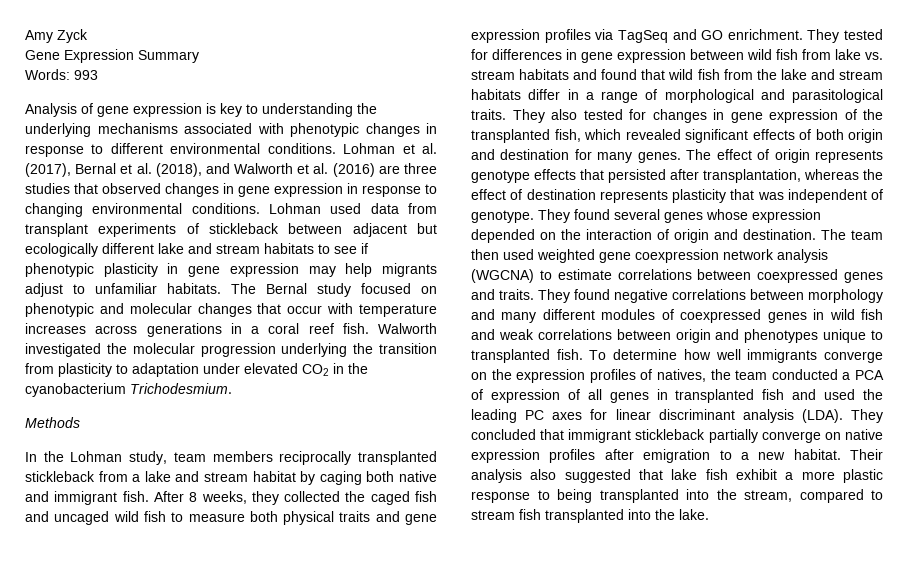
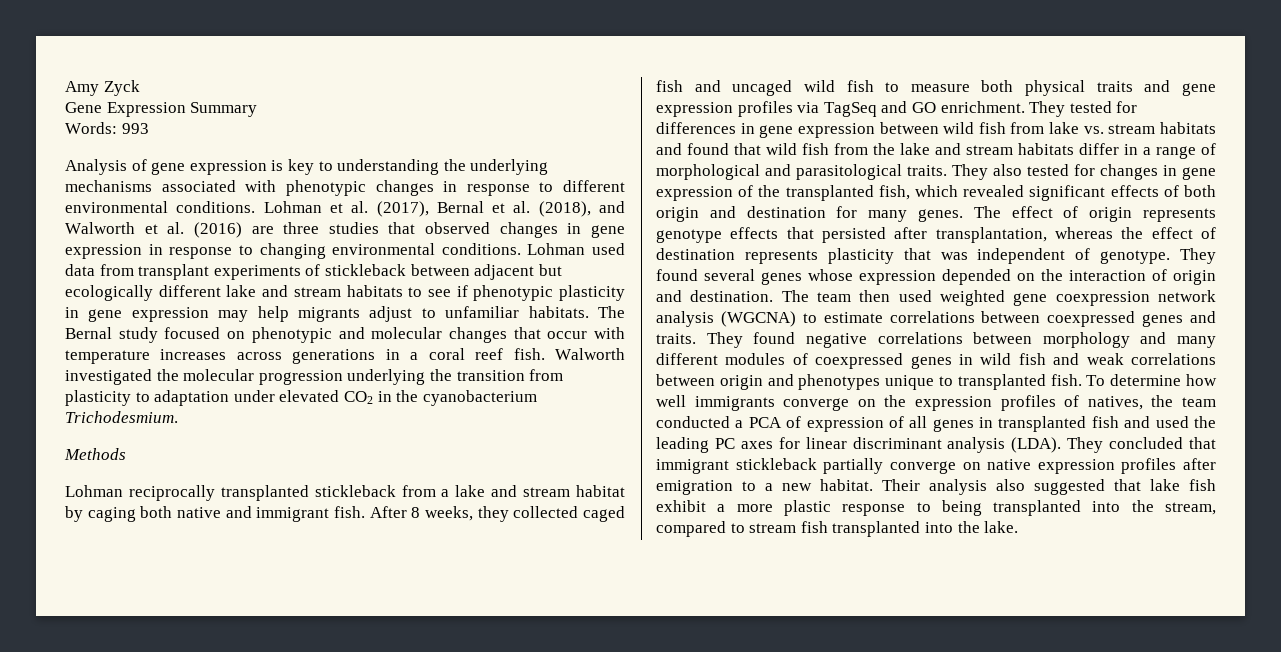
[25,451,273,465] In the Lohman study, team members -> [65,485,123,497] Lohman
[345,491,366,502] the -> (579, 512) none

